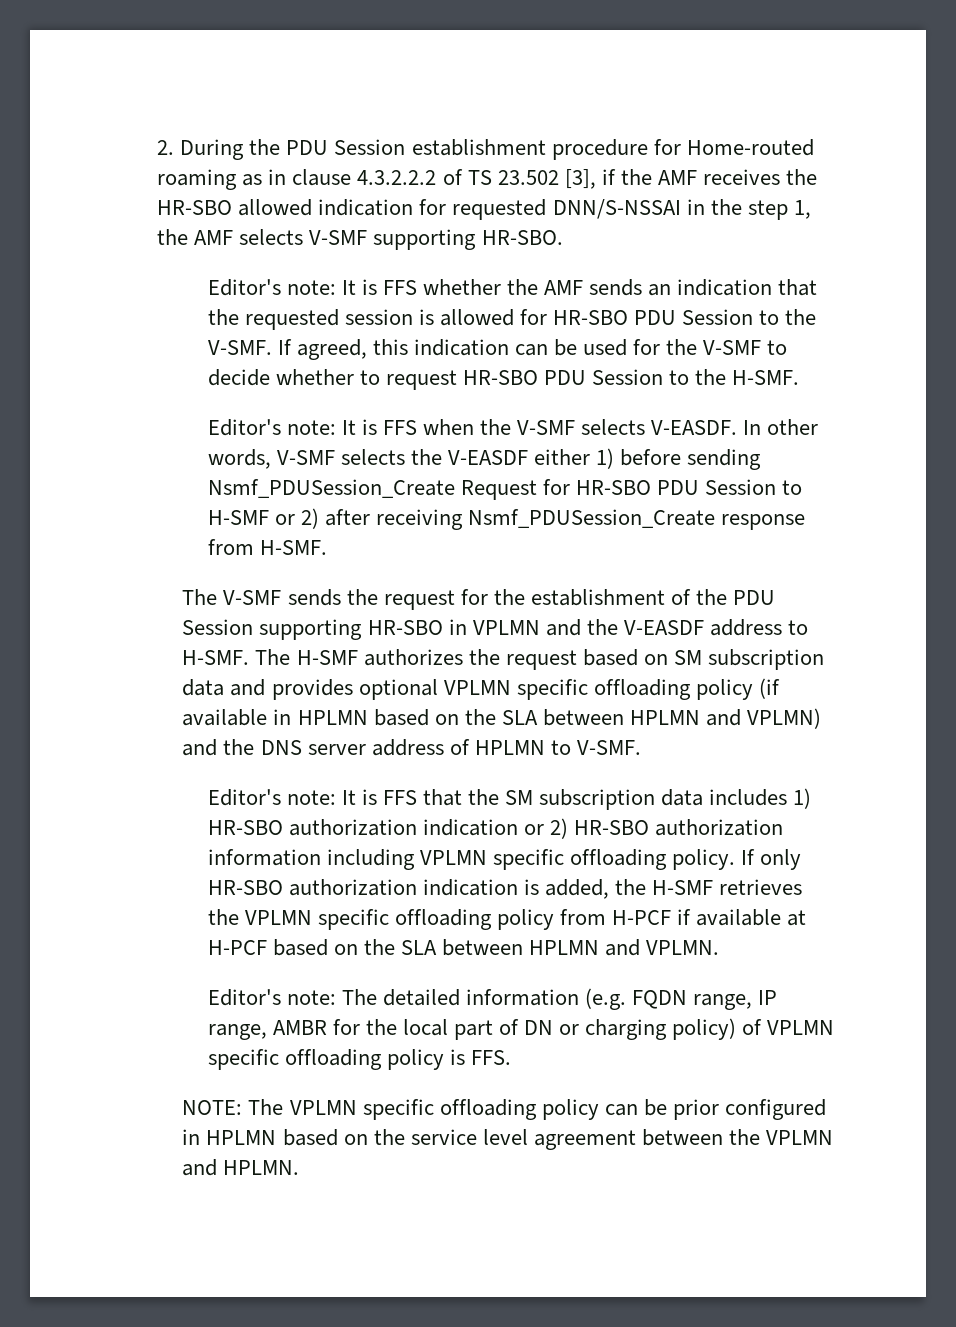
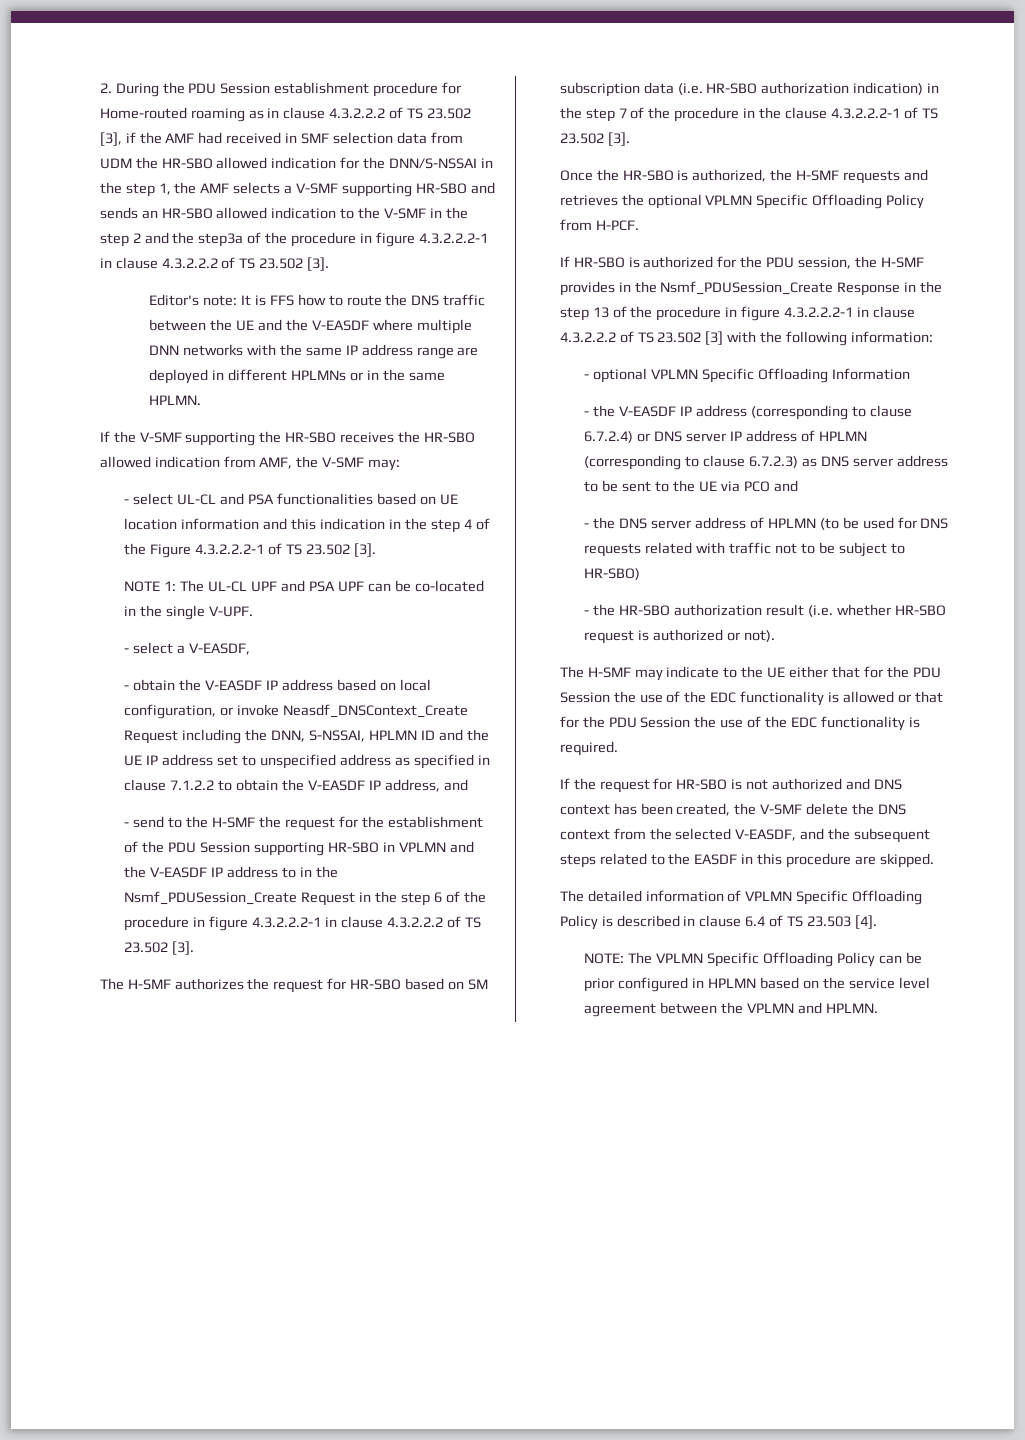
[703,169,781,185] receives -> [198,132,463,144] [99,158,132,169] had received in SMF selection data from UDM
[452,199,547,220] requested -> [363,157,386,169] the
[309,229,563,250] [207,279,818,296] [207,309,817,330] [207,339,788,360] [207,369,800,390] [207,419,819,436] [207,448,762,470] [207,479,803,500] [207,508,806,530] [207,539,327,555] [182,589,341,606] V-SMF supporting HR-SBO. // Editor's note: It is FFS whether the AMF sends an indication that the requested session is allowed for HR-SBO PDU Session to the V-SMF. If agreed, this indication can be used for the V-SMF to decide whether to request HR-SBO PDU Session to the H-SMF. // Editor's note: It is FFS when the V-SMF selects V-EASDF. In other words, V-SMF selects the V-EASDF either 1) before sending Nsmf_PDUSession_Create Request for HR-SBO PDU Session to H-SMF or 2) after receiving Nsmf_PDUSession_Create response from H-SMF. // The V-SMF sends -> [284,182,495,197] [99,207,468,219] [99,232,488,247] [99,257,330,271] [149,294,486,306] [149,319,472,334] [149,344,479,359] [149,369,445,384] [149,395,202,405] [99,431,476,446] [99,456,401,471] [124,493,458,505] [124,518,490,533] [124,543,376,558] [124,580,484,592] [124,605,254,620] [124,642,251,655] [124,679,431,691] [124,704,469,719] [124,729,489,744] [124,754,490,769] [124,779,468,792] [124,816,256,828] a V-SMF supporting HR-SBO and sends an HR-SBO allowed indication to the V-SMF in the step 2 and the step3a of the procedure in figure 4.3.2.2.2-1 in clause 4.3.2.2.2 of TS 23.502 [3]. // Editor's note: It is FFS how to route the DNS traffic between the UE and the V-EASDF where multiple DNN networks with the same IP address range are deployed in different HPLMNs or in the same HPLMN. // If the V-SMF supporting the HR-SBO receives the HR-SBO allowed indication from AMF, the V-SMF may: // - select UL-CL and PSA functionalities based on UE location information and this indication in the step 4 of the Figure 4.3.2.2.2-1 of TS 23.502 [3]. // NOTE 1: The UL-CL UPF and PSA UPF can be co-located in the single V-UPF. // - select a V-EASDF, // - obtain the V-EASDF IP address based on local configuration, or invoke Neasdf_DNSContext_Create Request including the DNN, S-NSSAI, HPLMN ID and the UE IP address set to unspecified address as specified in clause 7.1.2.2 to obtain the V-EASDF IP address, and // - send to the H-SMF
[709,619,809,636] [182,650,250,665] address to H-SMF. -> [211,866,338,878] [124,891,486,906] [124,916,481,931] [124,941,195,955] IP address to in the Nsmf_PDUSession_Create Request in the step 6 of the procedure in figure 4.3.2.2.2-1 in clause 4.3.2.2.2 of TS 23.502 [3]. //
(577, 660) none -> [327,978,402,990] for HR-SBO
[230,678,780,700] [182,708,822,729] [182,739,218,756] and provides optional VPLMN specific offloading policy (if available in HPLMN based on the SLA between HPLMN and VPLMN) and -> [677,82,940,95] [559,107,938,122] [559,132,630,146] [559,169,929,184] [559,194,925,209] [559,219,639,231] [559,256,924,269] [559,281,943,296] [559,306,915,321] [559,331,934,346] [584,368,910,383] [584,405,912,420] [584,430,867,443] [584,455,948,470] [584,480,798,492] [584,523,590,528] (i.e. HR-SBO authorization indication) in the step 7 of the procedure in the clause 4.3.2.2.2-1 of TS 23.502 [3]. // Once the HR-SBO is authorized, the H-SMF requests and retrieves the optional VPLMN Specific Offloading Policy from H-PCF. // If HR-SBO is authorized for the PDU session, the H-SMF provides in the Nsmf_PDUSession_Create Response in the step 13 of the procedure in figure 4.3.2.2.2-1 in clause 4.3.2.2.2 of TS 23.502 [3] with the following information: // - optional VPLMN Specific Offloading Information // - the V-EASDF IP address (corresponding to clause 6.7.2.4) or DNS server IP address of HPLMN (corresponding to clause 6.7.2.3) as DNS server address to be sent to the UE via PCO and // -
[550,740,641,755] [207,788,812,810] [207,818,784,839] [207,849,802,870] [207,879,803,899] [207,909,807,930] [207,939,720,956] [207,988,778,1010] [207,1018,835,1040] [207,1049,511,1070] to V-SMF. // Editor's note: It is FFS that the SM subscription data includes 1) HR-SBO authorization indication or 2) HR-SBO authorization information including VPLMN specific offloading policy. If only HR-SBO authorization indication is added, the H-SMF retrieves the VPLMN specific offloading policy from H-PCF if available at H-PCF based on the SLA between HPLMN and VPLMN. // Editor's note: The detailed information (e.g. FQDN range, IP range, AMBR for the local part of DN or charging policy) of VPLMN specific offloading policy is FFS. -> [819,517,949,530] [584,542,905,557] [584,568,641,580] [584,604,946,617] [584,629,776,644] [559,666,941,681] [559,691,943,706] [559,716,920,731] [559,741,618,756] [559,778,902,793] [559,803,907,816] [559,828,931,843] [559,853,934,868] [559,890,923,905] [559,915,877,930] (to be used for DNS requests related with traffic not to be subject to HR-SBO) // - the HR-SBO authorization result (i.e. whether HR-SBO request is authorized or not). // The H-SMF may indicate to the UE either that for the PDU Session the use of the EDC functionality is allowed or that for the PDU Session the use of the EDC functionality is required. // If the request for HR-SBO is not authorized and DNS context has been created, the V-SMF delete the DNS context from the selected V-EASDF, and the subsequent steps related to the EASDF in this procedure are skipped. // The detailed information of VPLMN Specific Offloading Policy is described in clause 6.4 of TS 23.503 [4].
[362,1099,599,1120] specific offloading policy -> [707,952,875,967] Specific Offloading Policy

